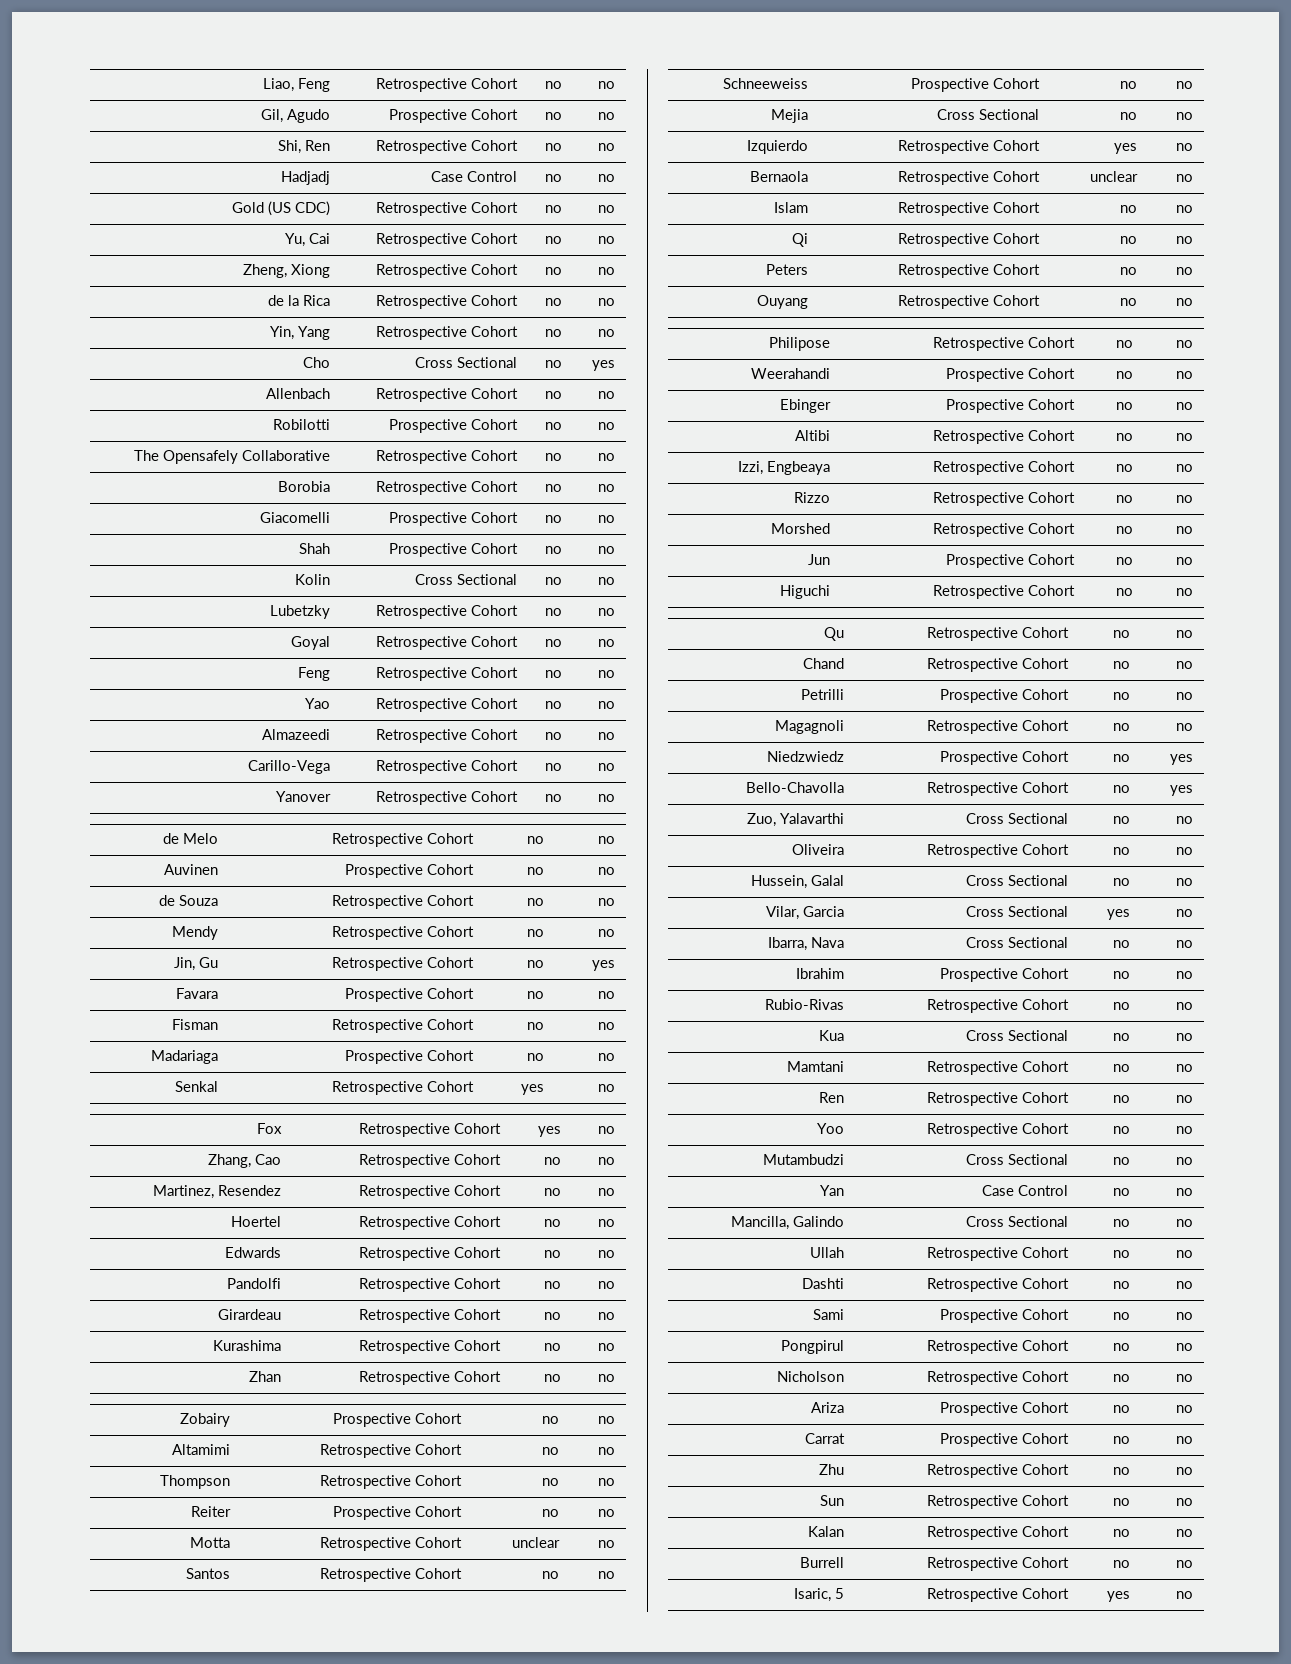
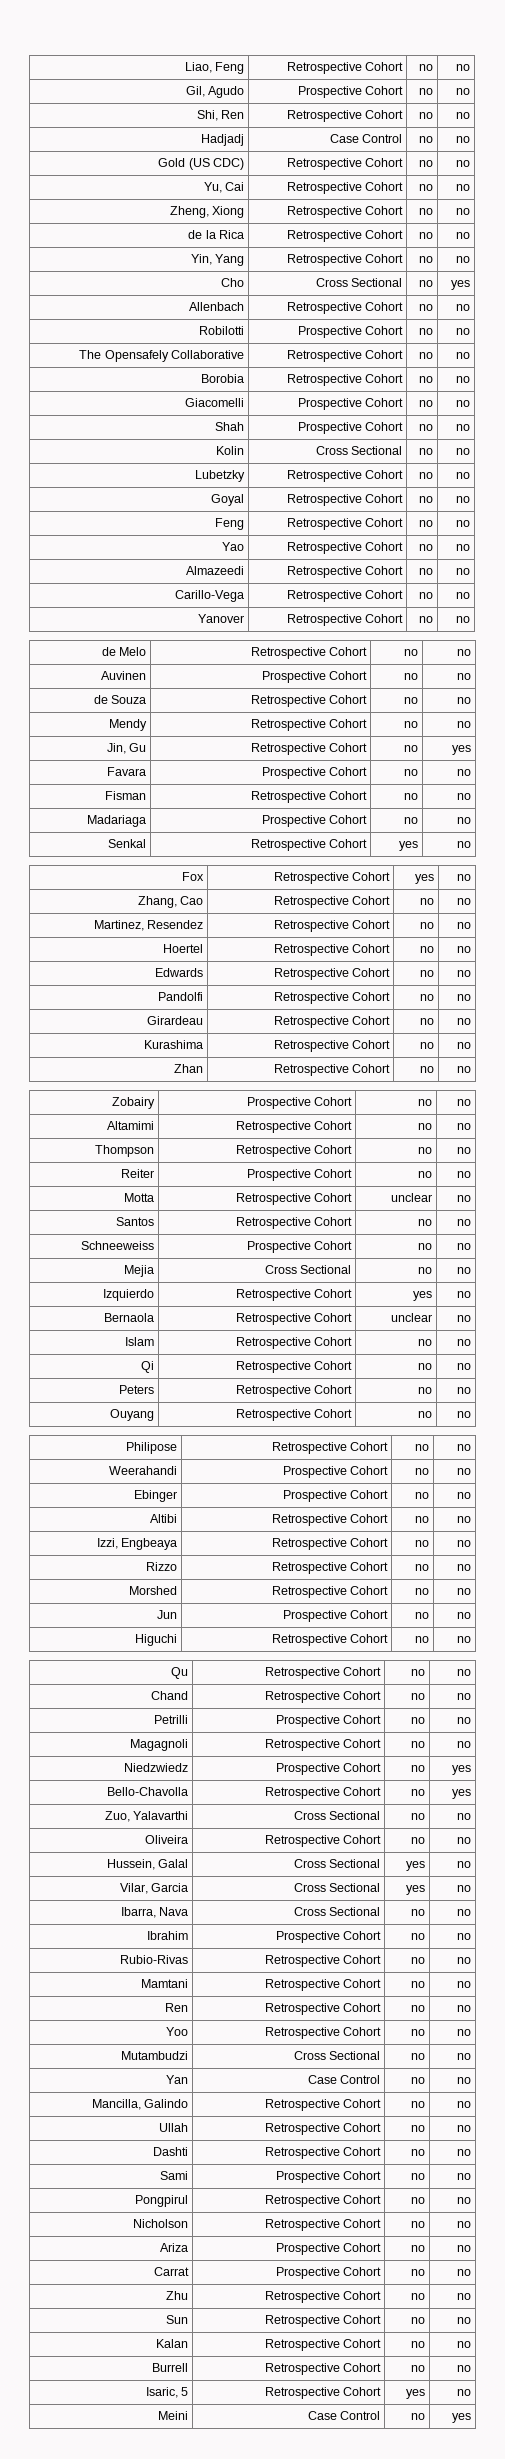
[1112,878,1130,886] no -> [405,1861,425,1871] yes
[818,1030,844,1041] [965,1030,1068,1041] [1112,1033,1130,1041] [1175,1033,1193,1041] // Kua | Cross Sectional | no | no -> (471, 1960) none
[965,1216,1068,1227] Cross Sectional -> [264,2099,381,2111] Retrospective Cohort
(1193, 1595) none -> [157,2411,188,2420] [307,2411,380,2420] [410,2413,425,2420] [451,2413,471,2423] // Meini | Case Control | no | yes

